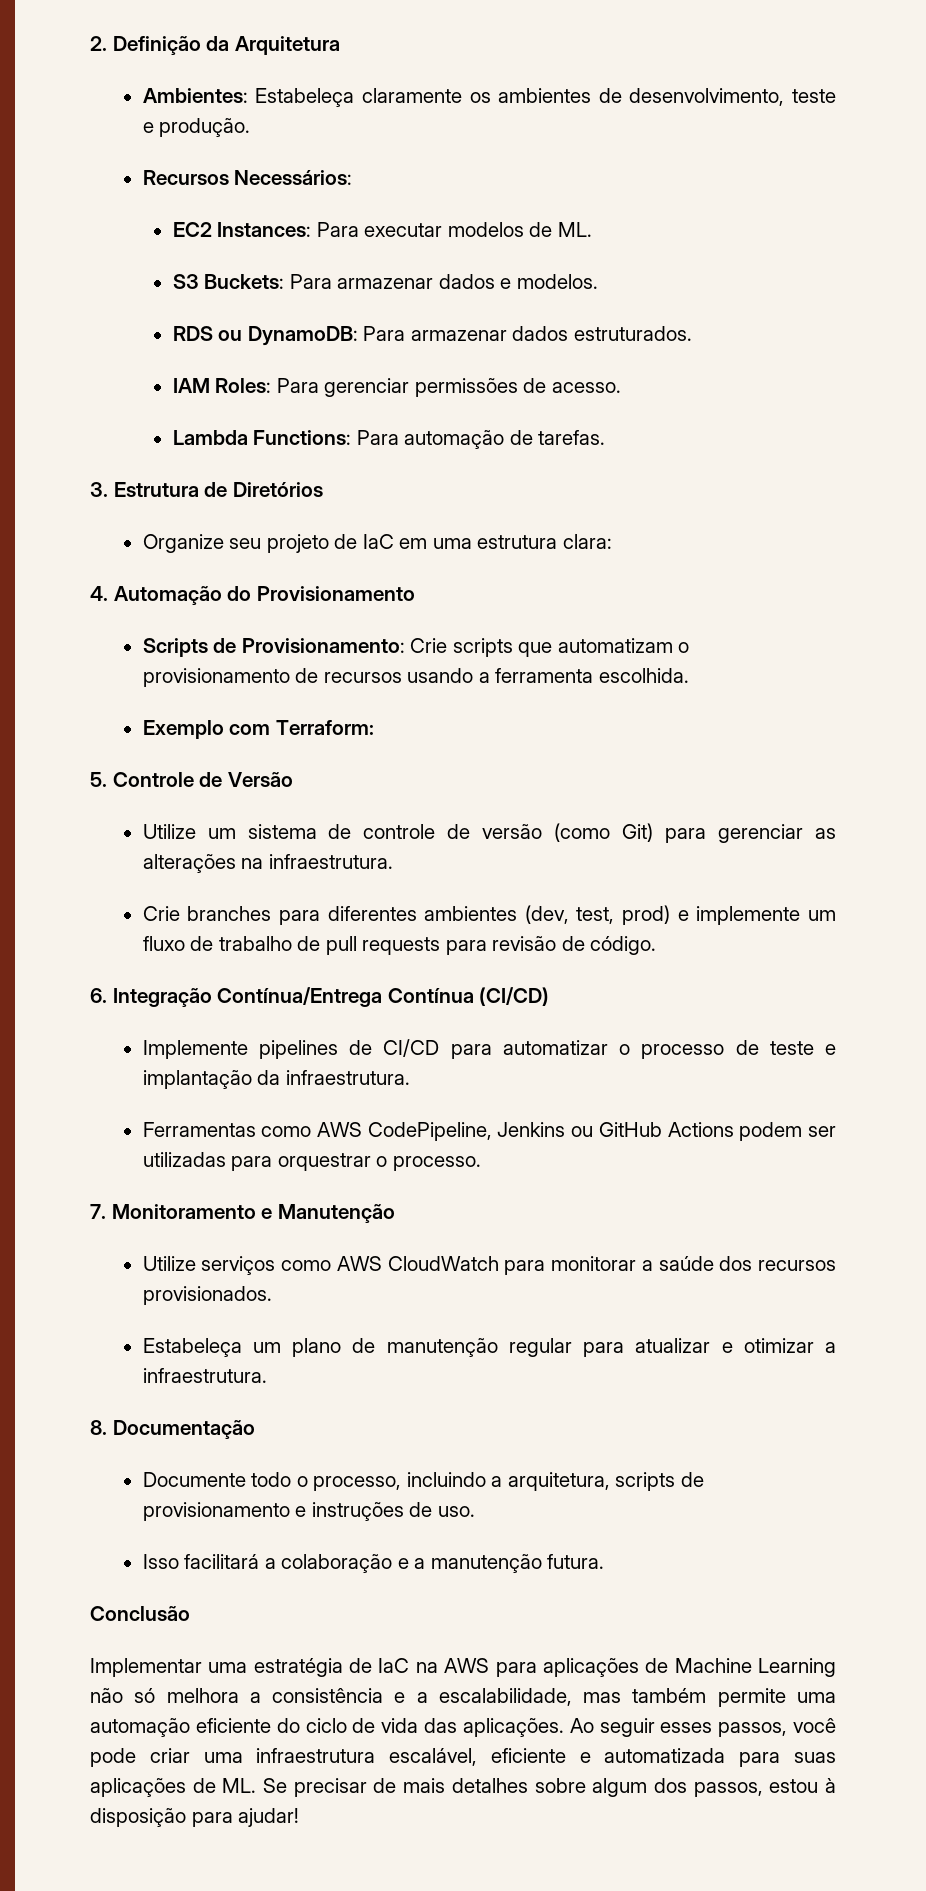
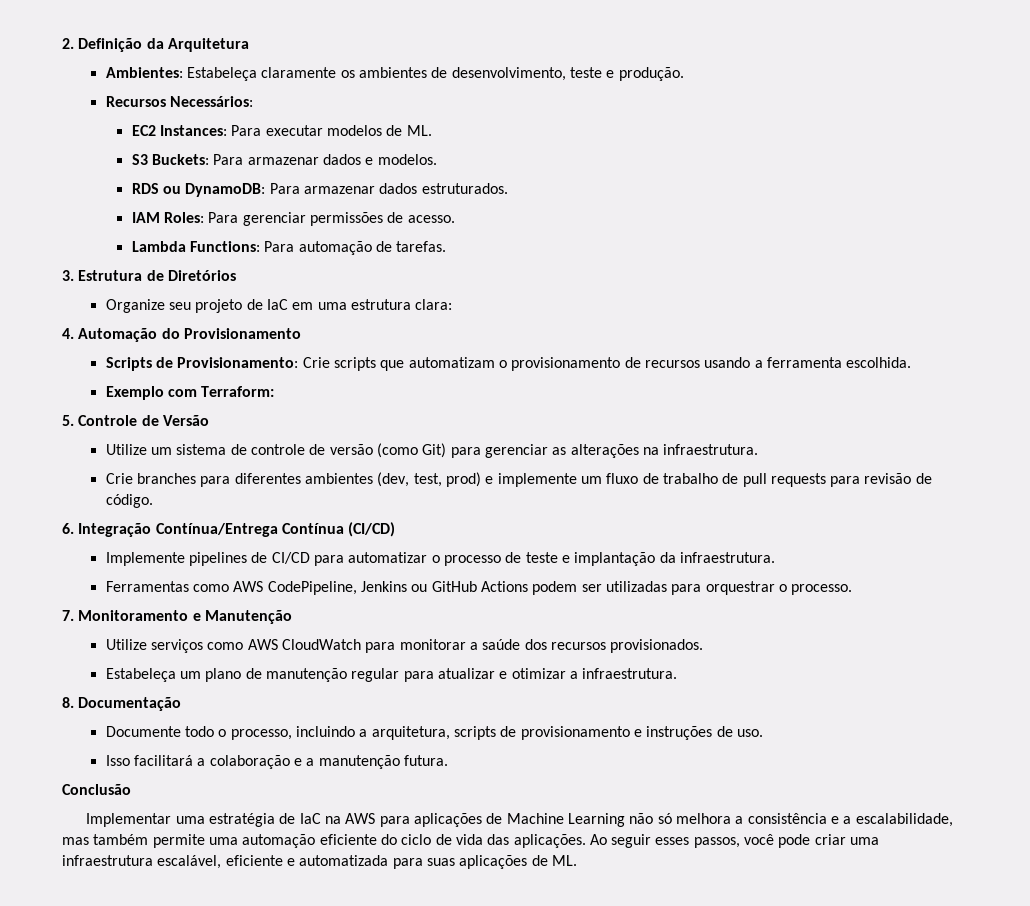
[263,1778,837,1797] [90,1808,300,1827] Se precisar de mais detalhes sobre algum dos passos, estou à disposição para ajudar! -> (577, 860) none

